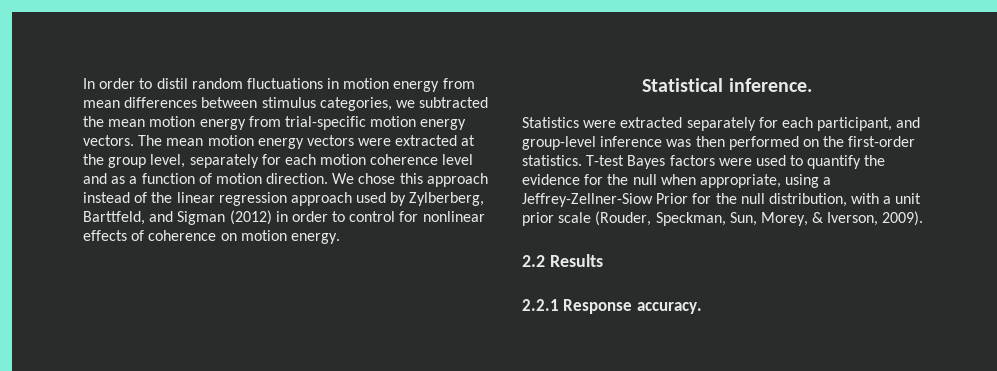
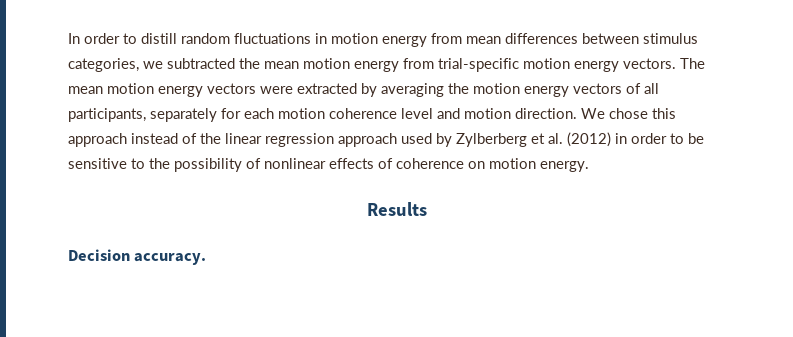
[156,78,188,89] distil -> [141,33,177,44] distill
[461,135,476,146] [83,154,186,168] at the group level, -> [361,83,659,97] [68,108,146,122] by averaging the motion energy vectors of all participants,
[111,173,212,184] as a function of -> (460, 113) none
[409,192,485,206] [83,210,419,225] Zylberberg, Barttfeld, and Sigman (2012) in order to control for -> [456,132,704,147] [68,158,261,172] Zylberberg et al. (2012) in order to be sensitive to the possibility of
[642,78,812,92] [522,117,921,131] [522,136,916,150] [522,155,886,169] [522,174,832,188] [522,193,922,207] [522,211,924,226] [522,255,545,267] Statistical inference. // Statistics were extracted separately for each participant, and group-level inference was then performed on the first-order statistics. T-test Bayes factors were used to quantify the evidence for the null when appropriate, using a Jeffrey-Zellner-Siow Prior for the null distribution, with a unit prior scale (Rouder, Speckman, Sun, Morey, & Iverson, 2009). // 2.2 -> (589, 166) none
[522,299,633,314] 2.2.1 Response -> [68,249,130,261] Decision

